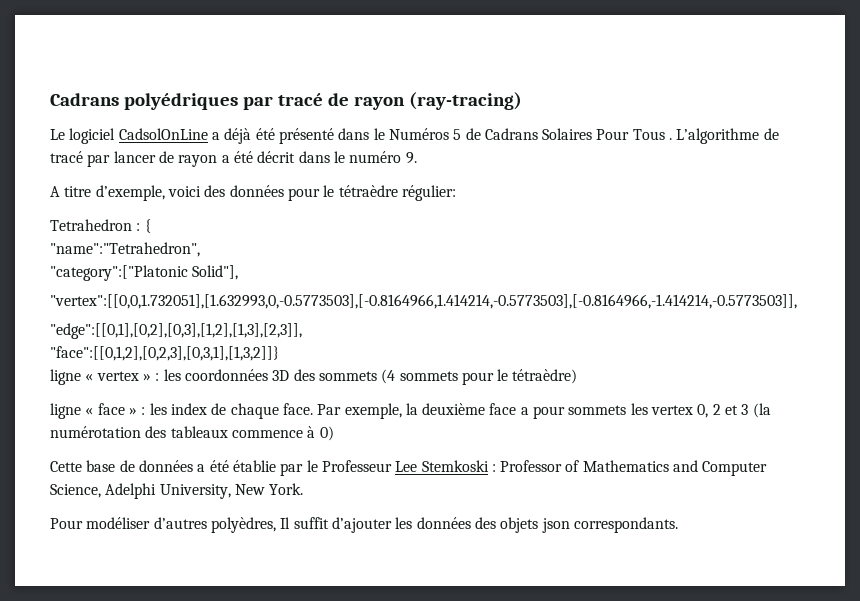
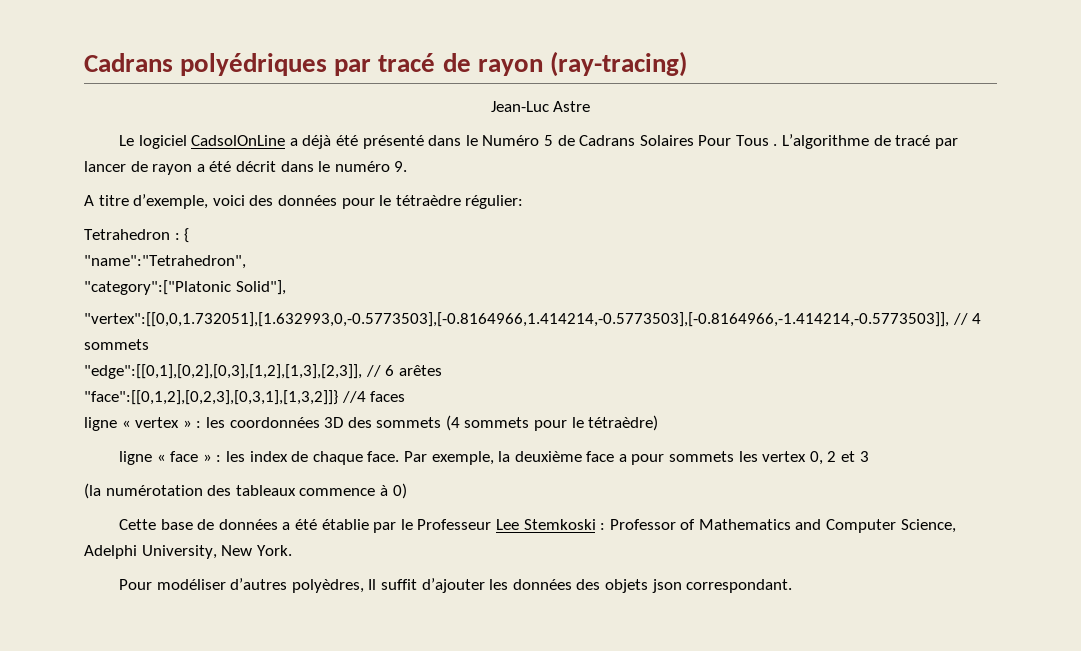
(522, 101) none -> [490,101,591,112] // Jean-Luc Astre
[388,128,449,140] Numéros -> [482,135,540,146] Numéro
[50,323,302,339] // "edge":[[0,1],[0,2],[0,3],[1,2],[1,3],[2,3]], -> [952,313,982,325] [84,339,149,350] [84,364,442,379] // 4 sommets // "edge":[[0,1],[0,2],[0,3],[1,2],[1,3],[2,3]], // 6 arêtes
(279, 353) none -> [341,391,406,403] //4 faces
(749, 409) none -> (869, 456) //
[573,517,678,533] correspondants. -> [686,579,793,593] correspondant.

